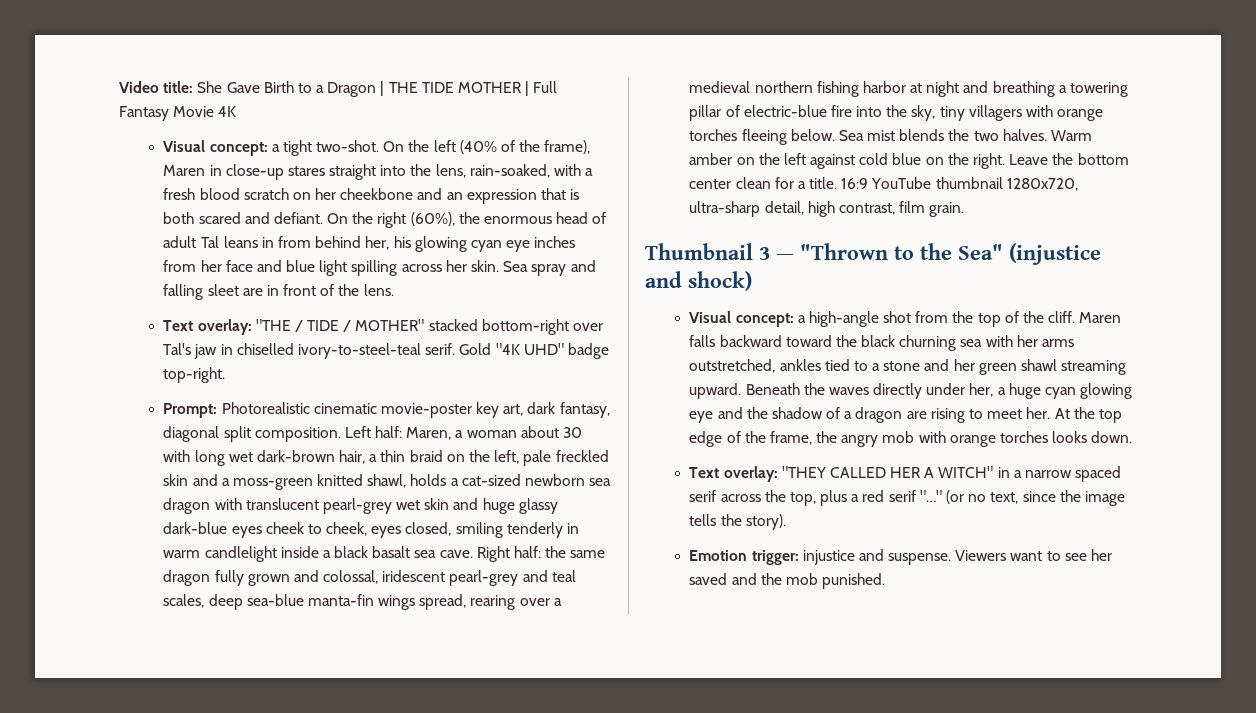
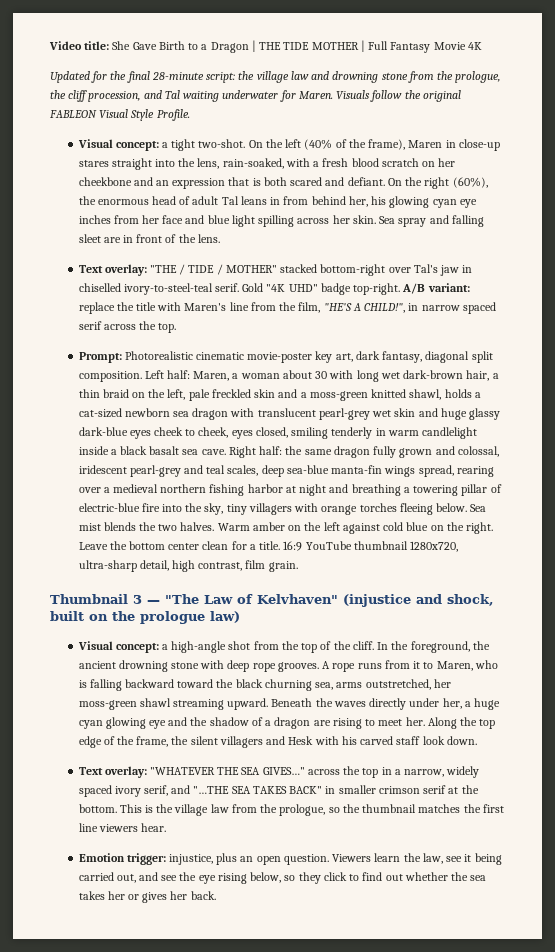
(237, 111) none -> [50,71,501,83] [50,90,461,102] [49,109,190,121] // Updated for the final 28-minute script: the village law and drowning stone from the prologue, the cliff procession, and Tal waiting underwater for Maren. Visuals follow the original FABLEON Visual Style Profile.
(226, 375) none -> [402,283,470,294] [78,302,496,314] [78,321,177,333] A/B variant: replace the title with Maren's line from the film, "HE'S A CHILD!", in narrow spaced serif across the top.
[800,243,1101,265] [645,271,752,291] "Thrown to the Sea" (injustice and shock) -> [165,594,494,607] [50,611,240,624] "The Law of Kelvhaven" (injustice and shock, built on the prologue law)
[1079,312,1122,323] [689,335,716,347] Maren falls -> [377,641,490,653] [78,660,498,672] [78,679,122,691] In the foreground, the ancient drowning stone with deep rope grooves. A rope runs from it to Maren, who is falling
[960,335,1074,347] [689,359,1017,375] sea with her arms outstretched, ankles tied to a stone and her green -> [315,679,451,690] [78,700,137,710] sea, arms outstretched, her moss-green
[1054,408,1070,419] At -> [427,717,457,729] Along
[841,431,1133,447] [689,466,1122,482] [689,490,1125,506] [689,514,786,530] [689,549,1112,565] [689,573,886,589] angry mob with orange torches looks down. // Text overlay: "THEY CALLED HER A WITCH" in a narrow spaced serif across the top, plus a red serif "…" (or no text, since the image tells the story). // Emotion trigger: injustice and suspense. Viewers want to see her saved and the mob punished. -> [190,736,477,748] [78,766,480,778] [78,785,479,797] [78,804,504,816] [78,823,166,832] [78,853,502,865] [78,872,487,884] [78,891,216,903] silent villagers and Hesk with his carved staff look down. // Text overlay: "WHATEVER THE SEA GIVES…" across the top in a narrow, widely spaced ivory serif, and "…THE SEA TAKES BACK" in smaller crimson serif at the bottom. This is the village law from the prologue, so the thumbnail matches the first line viewers hear. // Emotion trigger: injustice, plus an open question. Viewers learn the law, see it being carried out, and see the eye rising below, so they click to find out whether the sea takes her or gives her back.

